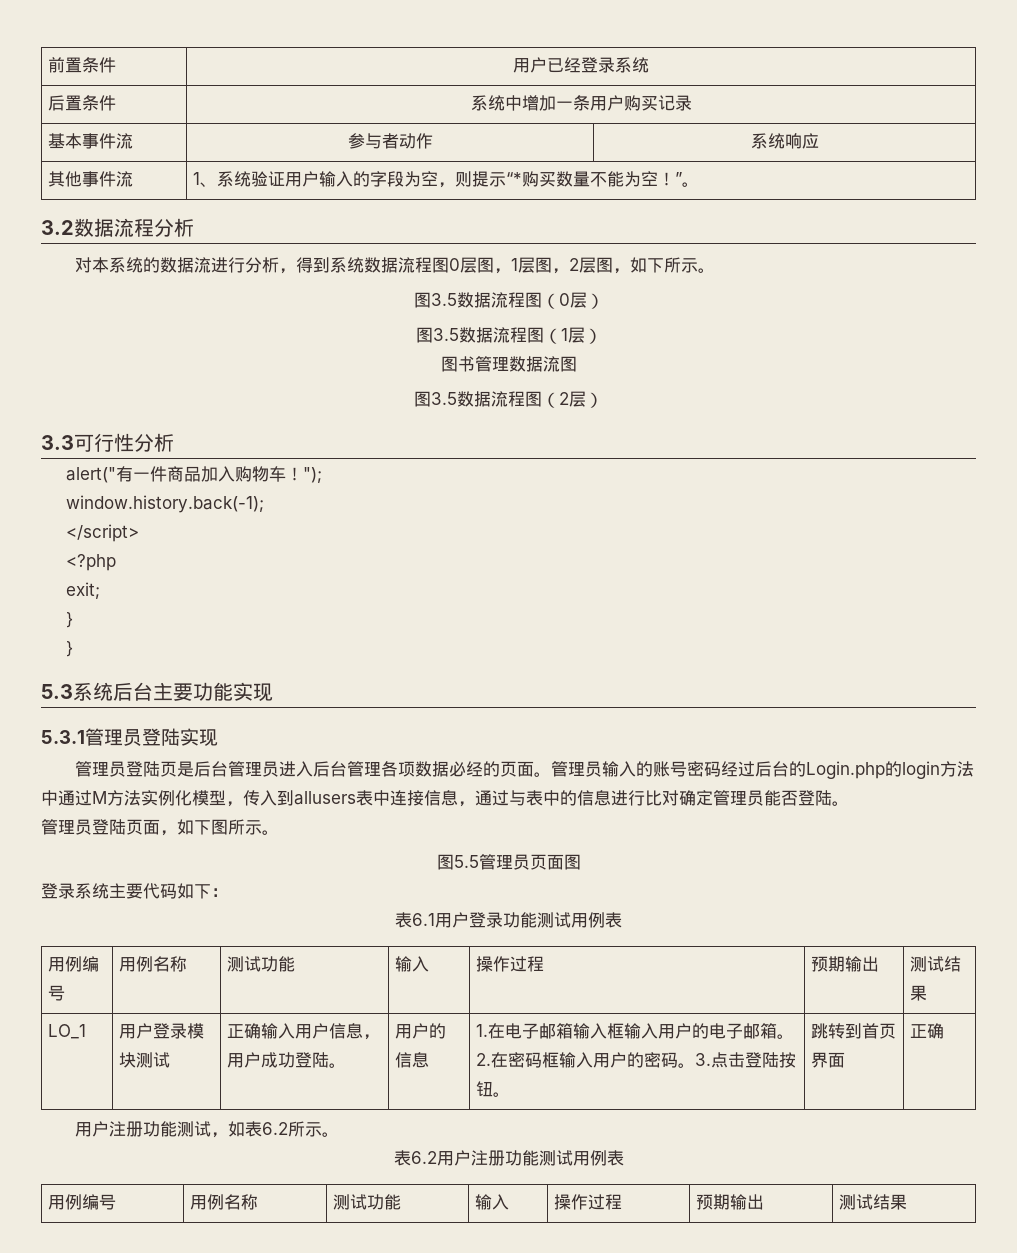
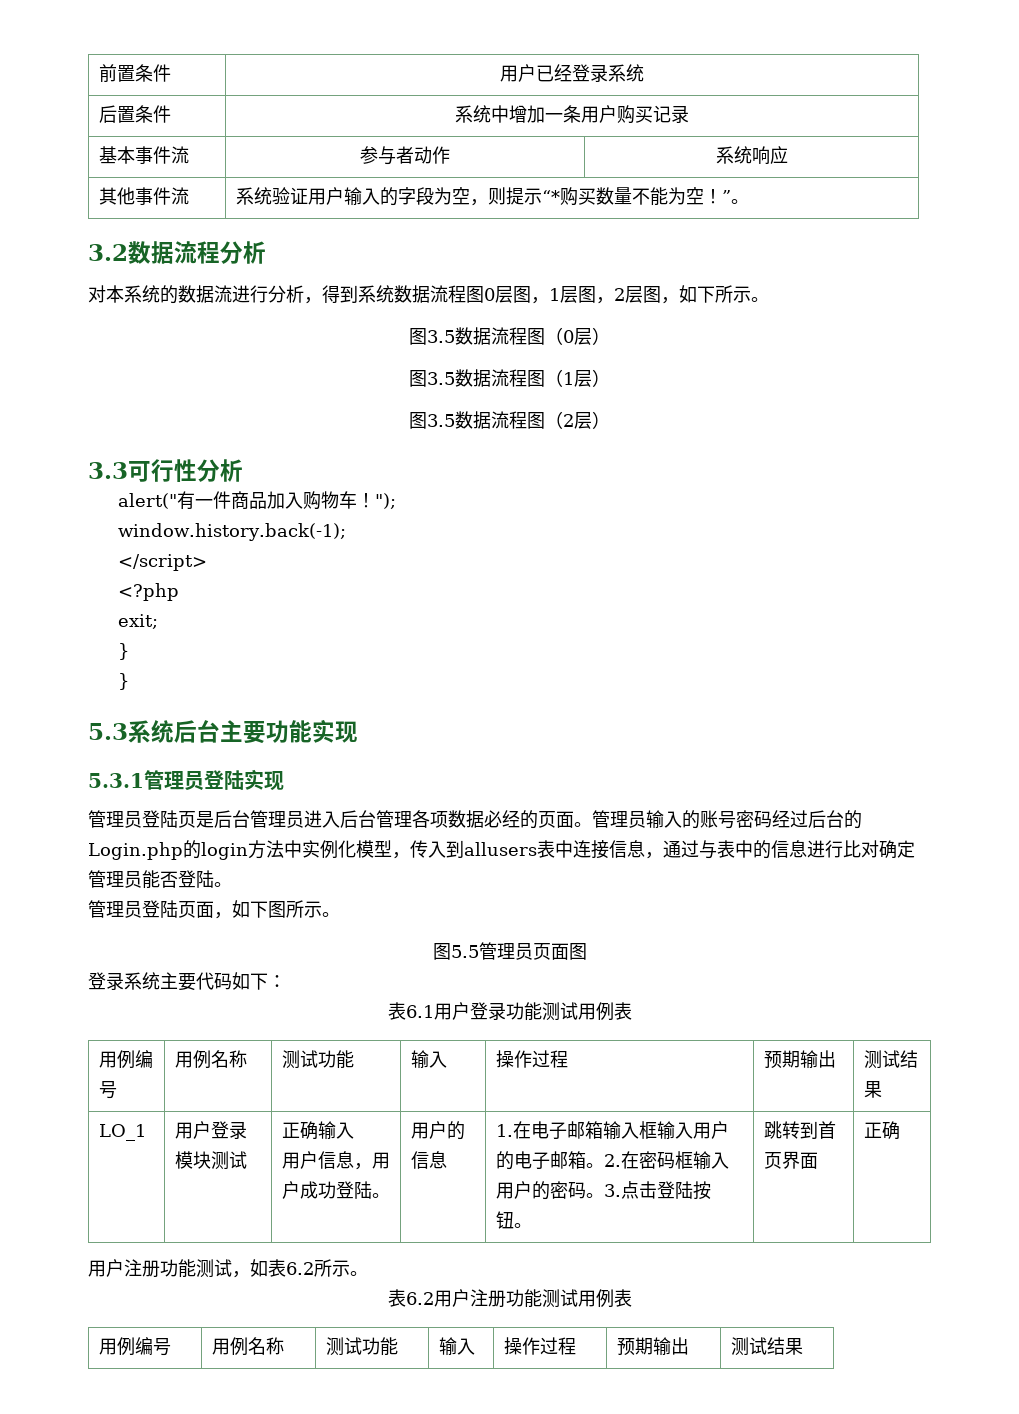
[193,172,218,187] 1、 -> (189, 196) none
[440,356,577,372] // 图书管理数据流图 -> (610, 378) none
[58,790,141,806] 通过M方法 -> (302, 849) none
(296, 1031) none -> (354, 1130) //

